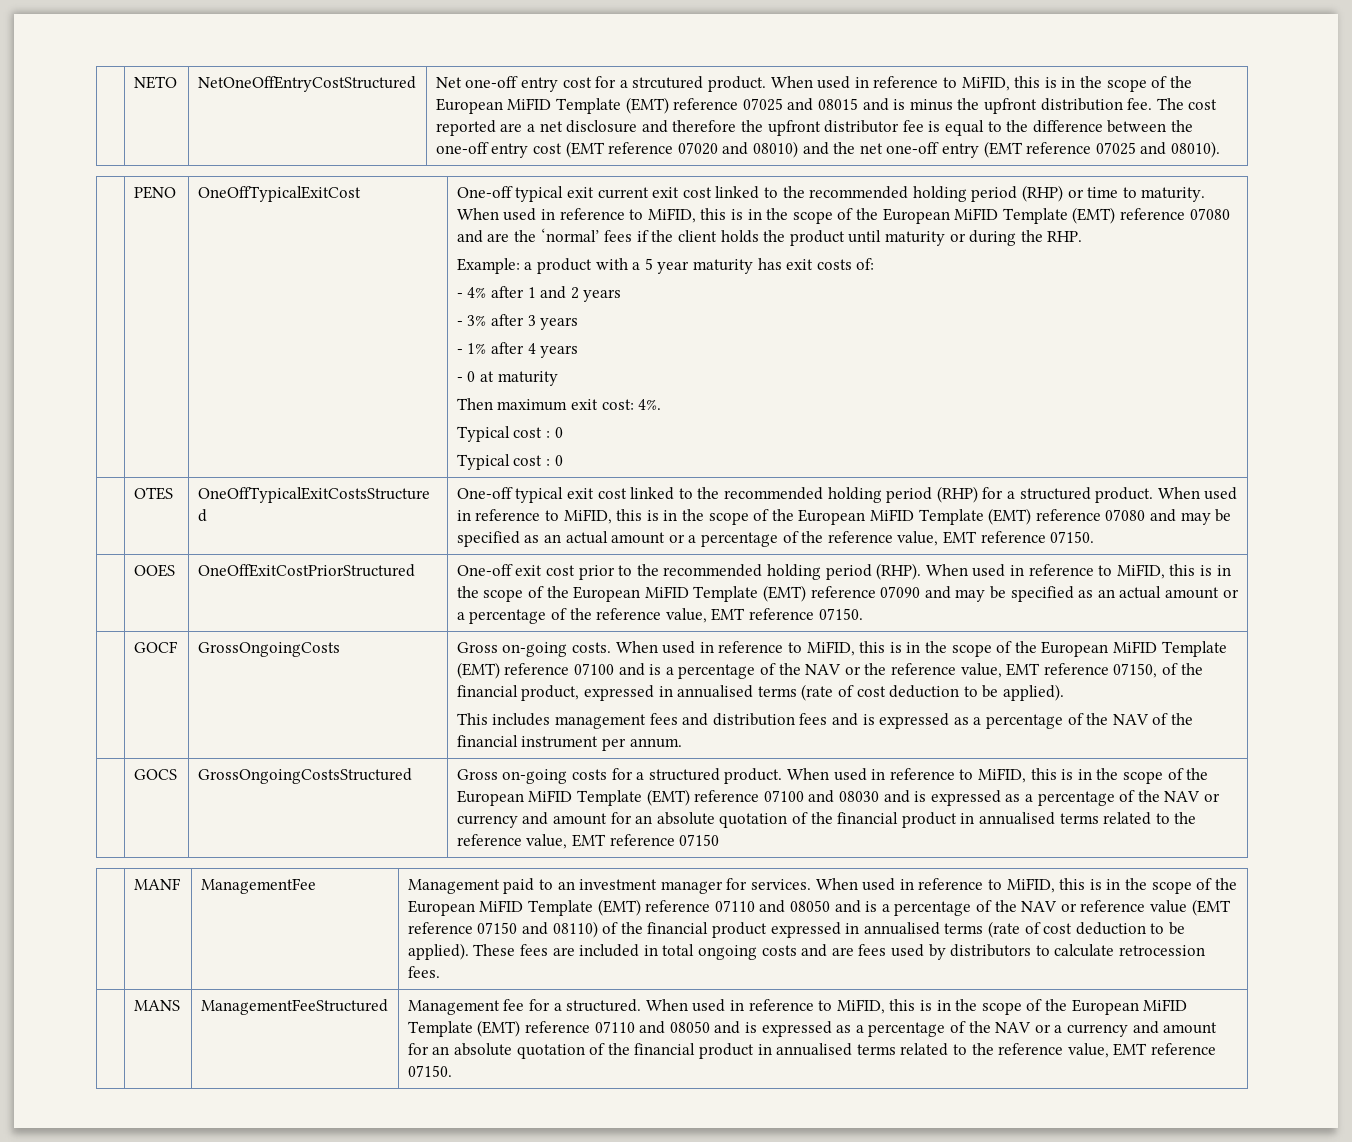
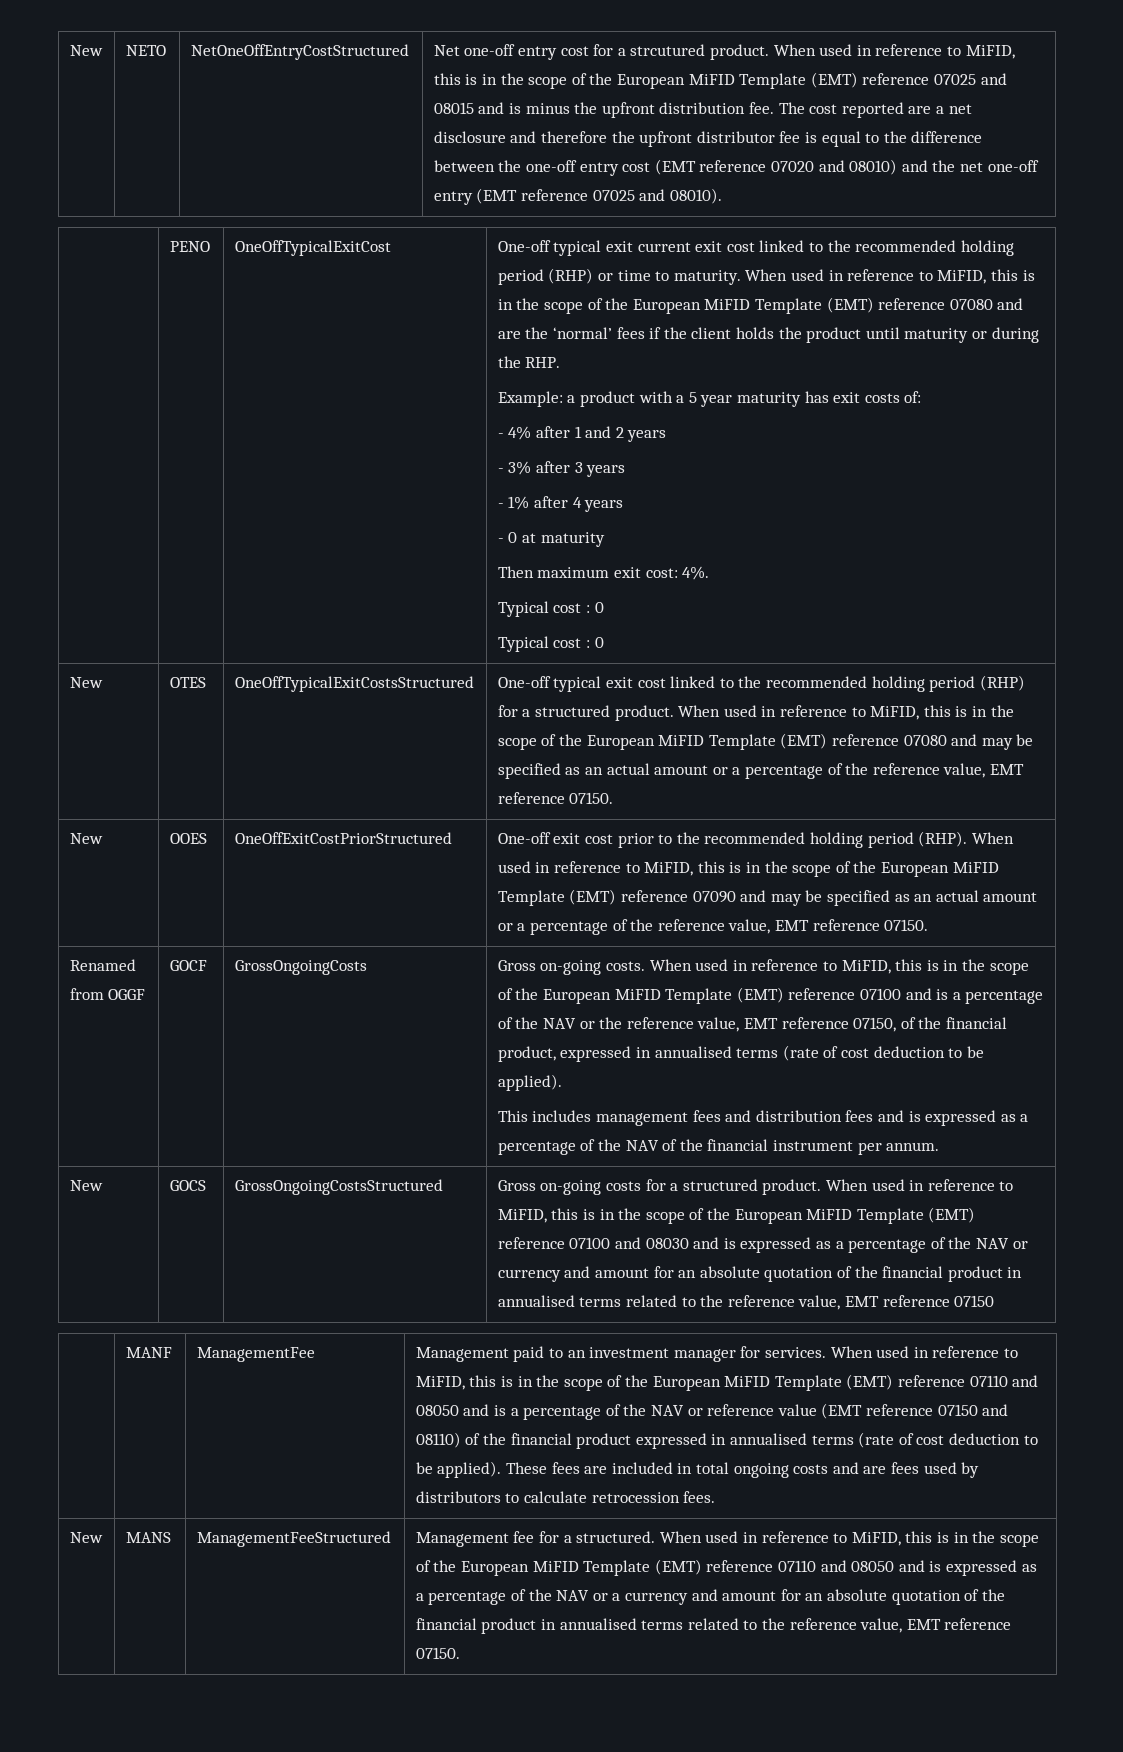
(133, 82) none -> [69,45,103,56] New
(563, 460) none -> [69,677,103,688] New
(1095, 537) none -> [69,833,103,844] New
(863, 614) none -> [69,959,136,971] [69,988,146,1000] Renamed from OGGF
(682, 743) none -> [69,1180,103,1191] New
(440, 972) none -> [69,1532,103,1543] New

